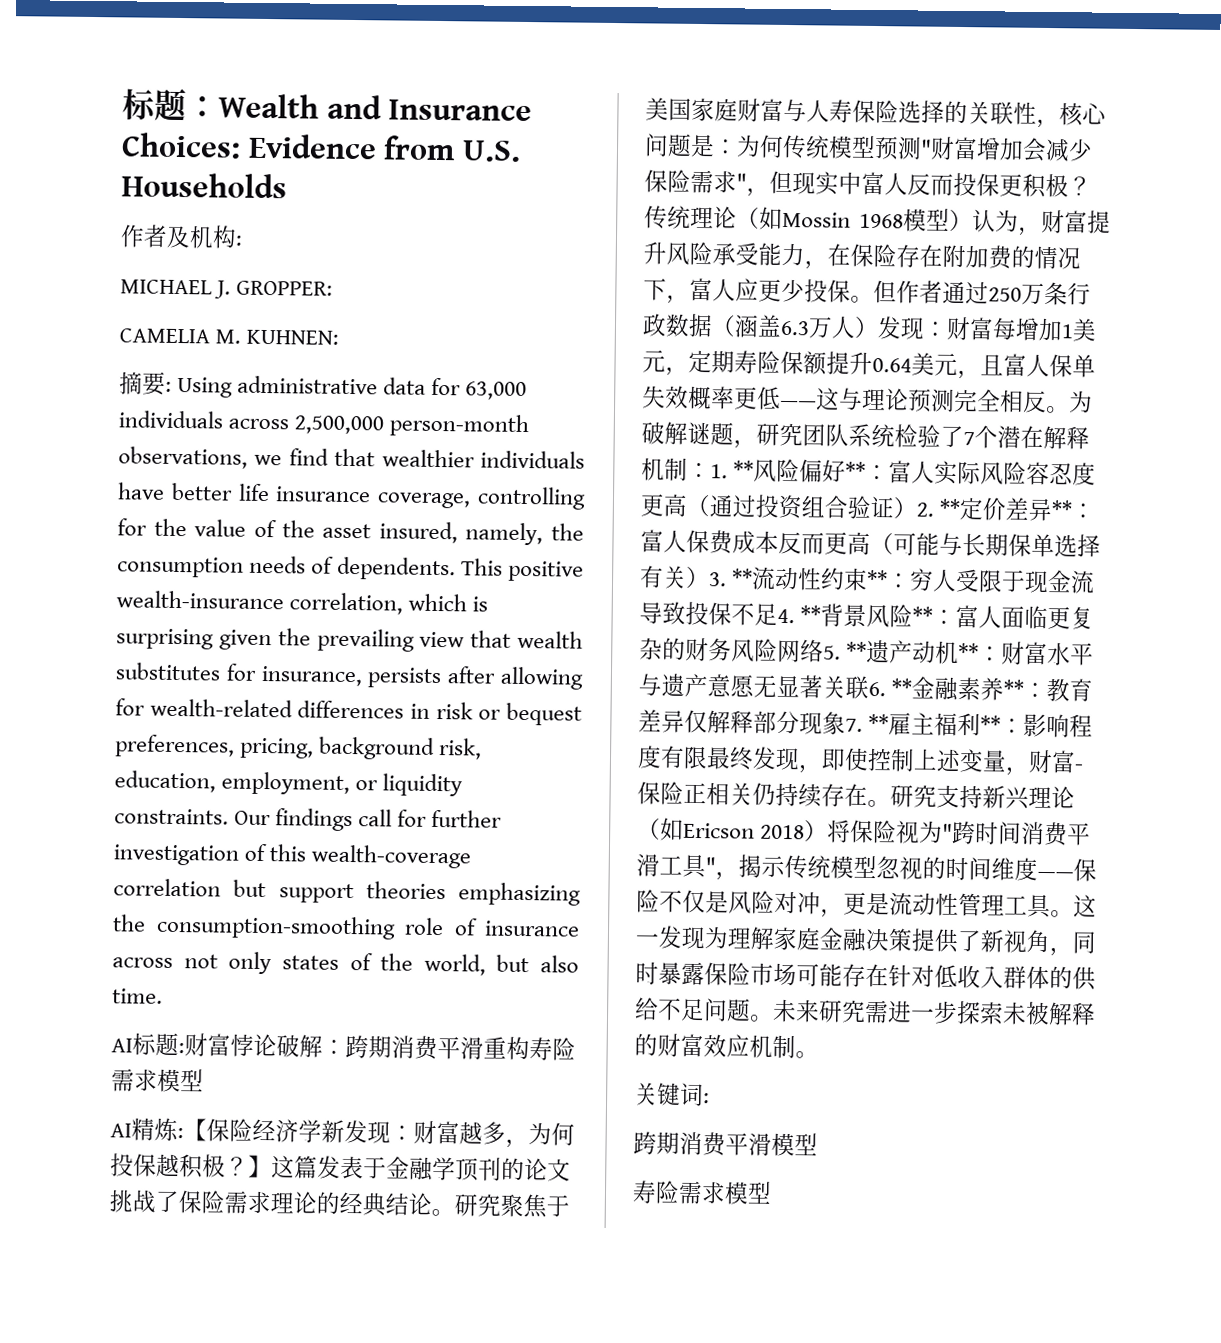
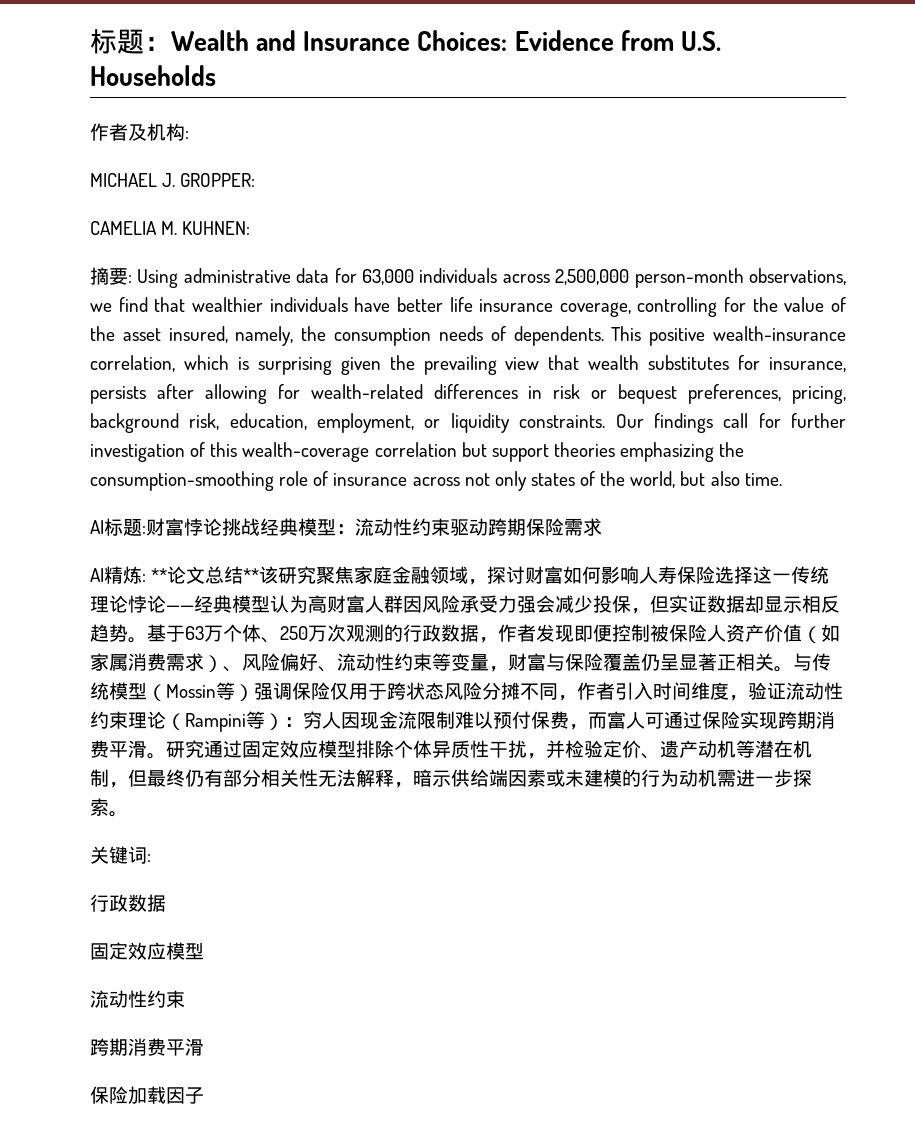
[276,1034,576,1061] [111,1068,204,1093] [110,1117,575,1149] [110,1153,571,1182] [109,1189,570,1219] [645,97,1107,129] [644,133,1093,162] [644,169,1092,198] [644,205,1111,236] [643,241,1081,270] [643,277,1091,306] [642,313,1097,342] [642,349,1096,380] [642,385,1093,414] [641,421,1090,450] [641,457,1097,486] [640,493,1096,522] [640,529,1101,558] [639,565,1096,594] [639,601,1095,630] [639,637,1095,666] [638,673,1094,702] [638,709,1094,738] [637,745,1083,776] [637,781,1075,810] [637,817,1092,847] [636,853,1097,882] [636,889,1097,919] [635,925,1097,957] [635,961,1096,991] [634,997,1096,1026] [634,1033,819,1059] [634,1082,710,1107] [633,1131,818,1157] [632,1180,772,1205] 破解：跨期消费平滑重构寿险需求模型 // AI精炼:【保险经济学新发现：财富越多，为何投保越积极？】这篇发表于金融学顶刊的论文挑战了保险需求理论的经典结论。研究聚焦于美国家庭财富与人寿保险选择的关联性，核心问题是：为何传统模型预测"财富增加会减少保险需求"，但现实中富人反而投保更积极？传统理论（如Mossin 1968模型）认为，财富提升风险承受能力，在保险存在附加费的情况下，富人应更少投保。但作者通过250万条行政数据（涵盖6.3万人）发现：财富每增加1美元，定期寿险保额提升0.64美元，且富人保单失效概率更低——这与理论预测完全相反。为破解谜题，研究团队系统检验了7个潜在解释机制：1. **风险偏好**：富人实际风险容忍度更高（通过投资组合验证）2. **定价差异**：富人保费成本反而更高（可能与长期保单选择有关）3. **流动性约束**：穷人受限于现金流导致投保不足4. **背景风险**：富人面临更复杂的财务风险网络5. **遗产动机**：财富水平与遗产意愿无显著关联6. **金融素养**：教育差异仅解释部分现象7. **雇主福利**：影响程度有限最终发现，即使控制上述变量，财富-保险正相关仍持续存在。研究支持新兴理论（如Ericson 2018）将保险视为"跨时间消费平滑工具"，揭示传统模型忽视的时间维度——保险不仅是风险对冲，更是流动性管理工具。这一发现为理解家庭金融决策提供了新视角，同时暴露保险市场可能存在针对低收入群体的供给不足问题。未来研究需进一步探索未被解释的财富效应机制。 // 关键词: // 跨期消费平滑模型 // 寿险需求模型 -> [222,518,602,536] [90,566,830,585] [90,595,840,614] [90,624,840,643] [90,653,831,672] [90,682,843,701] [90,711,835,732] [90,740,812,759] [90,769,812,788] [90,798,128,817] [90,846,151,864] [90,894,166,912] [90,942,204,960] [90,990,185,1008] [90,1038,204,1056] [90,1086,204,1104] 挑战经典模型：流动性约束驱动跨期保险需求 // AI精炼: **论文总结**该研究聚焦家庭金融领域，探讨财富如何影响人寿保险选择这一传统理论悖论——经典模型认为高财富人群因风险承受力强会减少投保，但实证数据却显示相反趋势。基于63万个体、250万次观测的行政数据，作者发现即便控制被保险人资产价值（如家属消费需求）、风险偏好、流动性约束等变量，财富与保险覆盖仍呈显著正相关。与传统模型（Mossin等）强调保险仅用于跨状态风险分摊不同，作者引入时间维度，验证流动性约束理论（Rampini等）：穷人因现金流限制难以预付保费，而富人可通过保险实现跨期消费平滑。研究通过固定效应模型排除个体异质性干扰，并检验定价、遗产动机等潜在机制，但最终仍有部分相关性无法解释，暗示供给端因素或未建模的行为动机需进一步探索。 // 关键词: // 行政数据 // 固定效应模型 // 流动性约束 // 跨期消费平滑 // 保险加载因子

